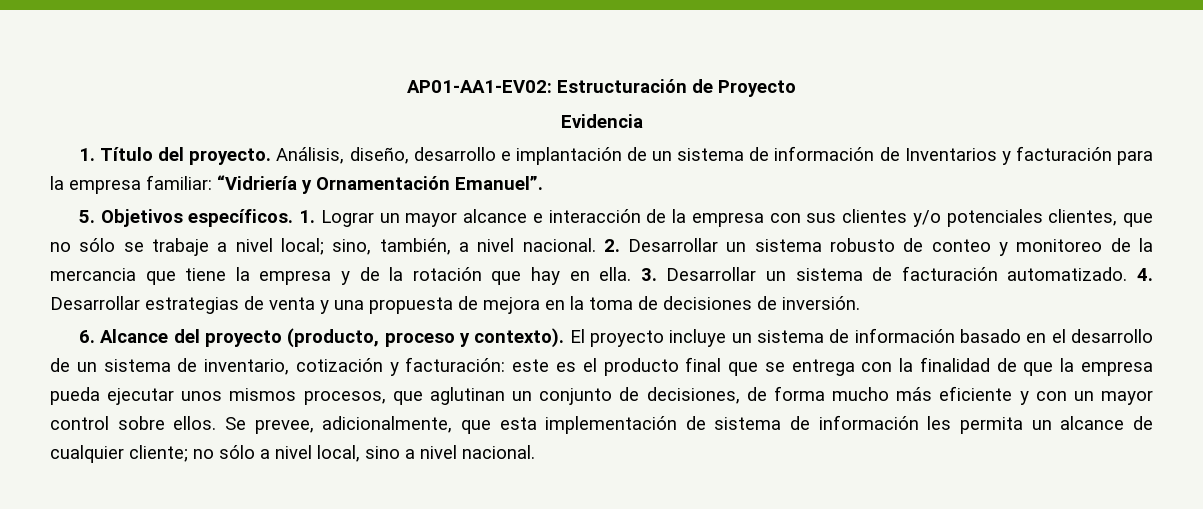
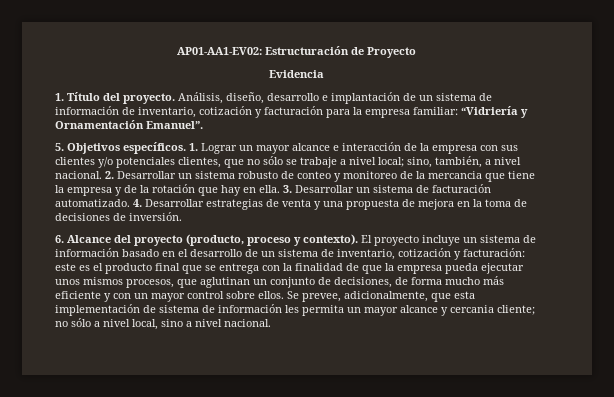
[904,148,997,161] Inventarios -> [138,106,252,118] inventario, cotización
[1060,416,1153,430] [50,445,124,463] alcance de cualquier -> [364,305,494,316] mayor alcance y cercania

